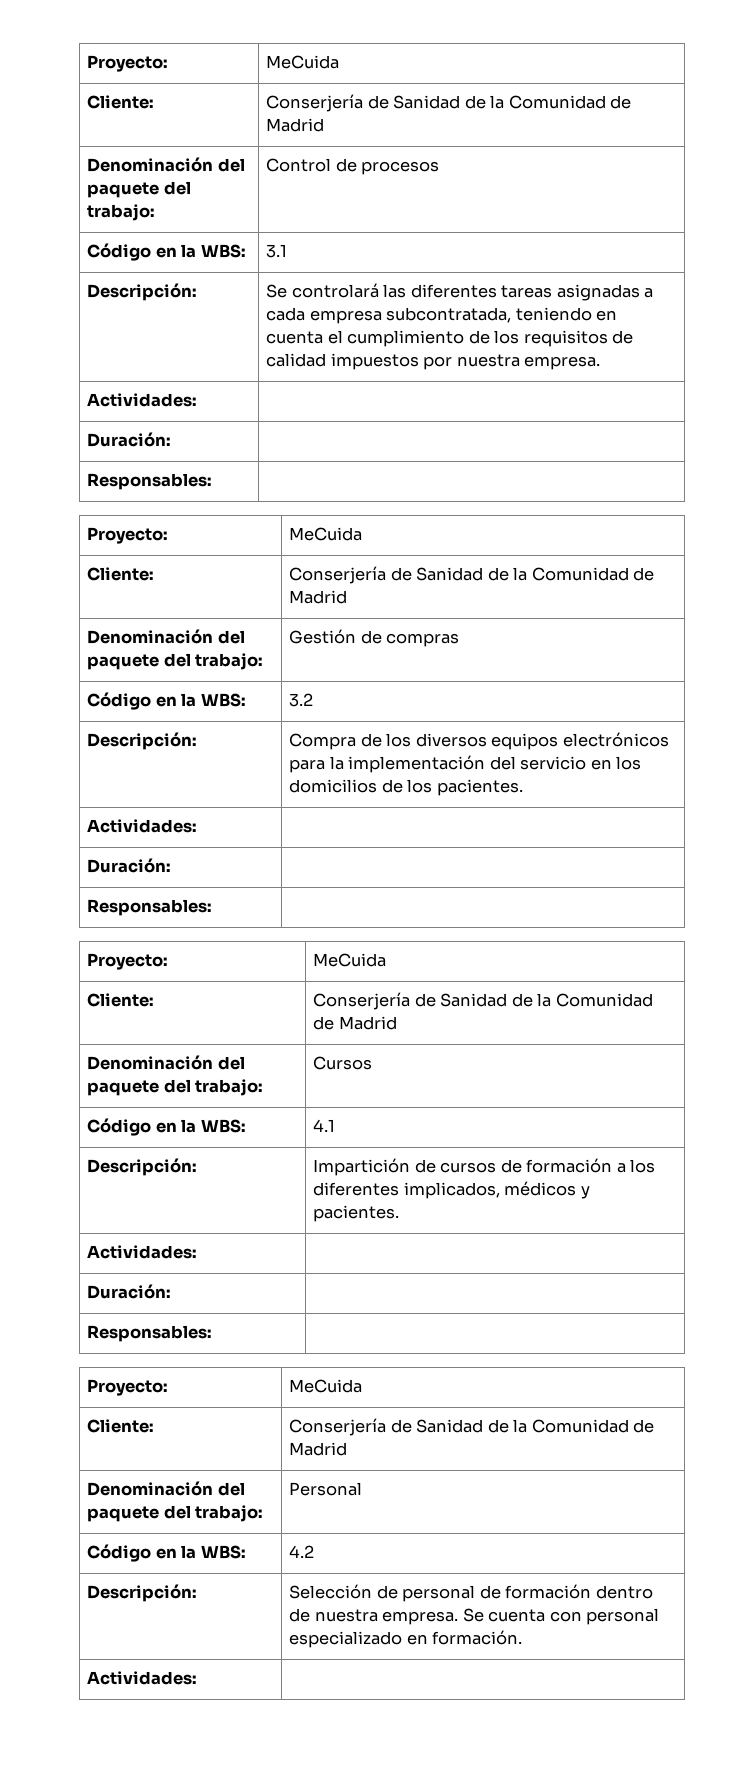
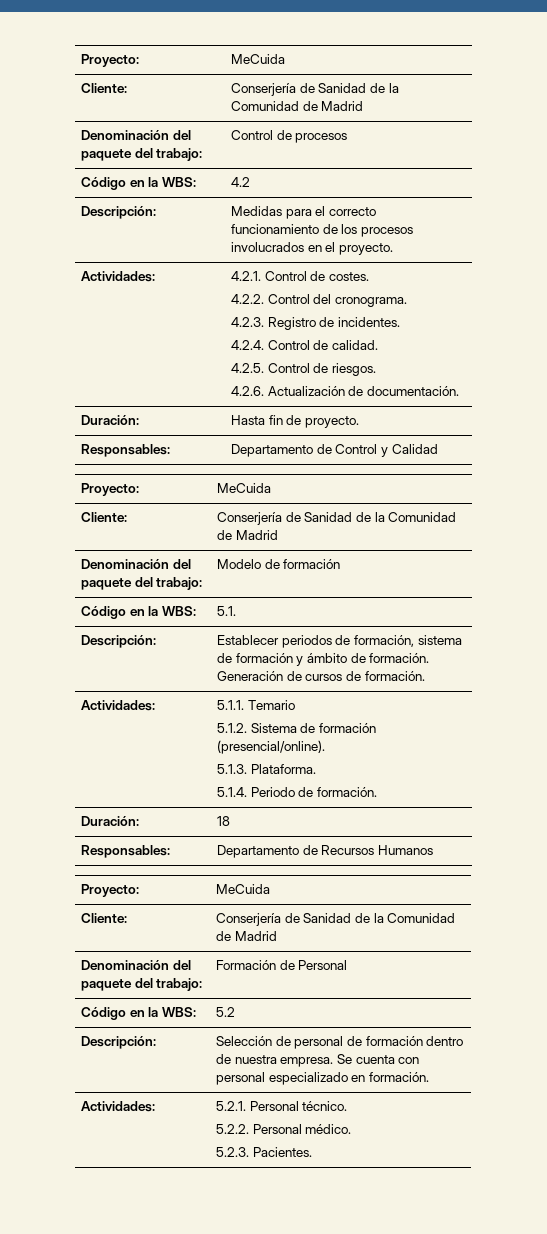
[266,244,288,258] [87,283,198,301] [266,283,654,301] [266,307,618,324] [266,330,634,347] [266,353,601,370] [87,393,198,407] [87,432,172,447] [87,473,213,490] 3.1 // Descripción: | Se controlará las diferentes tareas asignadas a cada empresa subcontratada, teniendo en cuenta el cumplimiento de los requisitos de calidad impuestos por nuestra empresa. // Actividades: | // Duración: | // Responsables: | -> [231,177,251,187] [81,206,157,219] [231,206,377,219] [231,224,414,237] [231,242,394,255] [81,271,156,282] [231,271,370,281] [231,294,408,307] [231,317,401,330] [231,340,379,350] [231,363,377,376] [231,386,460,396] [81,415,140,425] [231,415,360,428] [81,444,171,457] [231,444,438,457] 4.2 // Descripción: | Medidas para el correcto funcionamiento de los procesos involucrados en el proyecto. // Actividades: | 4.2.1. Control de costes. // 4.2.2. Control del cronograma. // 4.2.3. Registro de incidentes. // 4.2.4. Control de calidad. // 4.2.5. Control de riesgos. // 4.2.6. Actualización de documentación. // Duración: | Hasta fin de proyecto. // Responsables: | Departamento de Control y Calidad
[289,629,460,647] [87,692,246,710] [289,693,314,707] [87,732,198,750] [289,732,669,750] [289,755,642,773] [289,779,523,796] [87,819,198,833] [87,858,172,873] [87,899,213,916] Gestión de compras // Código en la WBS: | 3.2 // Descripción: | Compra de los diversos equipos electrónicos para la implementación del servicio en los domicilios de los pacientes. // Actividades: | // Duración: | // Responsables: | -> [217,559,341,569] [81,606,197,619] [217,606,237,616] [81,635,157,648] [217,635,462,648] [217,653,430,666] [217,671,425,681] [81,700,156,711] [217,700,295,710] [217,723,377,733] [217,740,326,754] [217,764,316,774] [217,787,378,797] [81,816,140,826] [217,816,231,826] [81,845,171,858] [217,845,434,858] Modelo de formación // Código en la WBS: | 5.1. // Descripción: | Establecer periodos de formación, sistema de formación y ámbito de formación. Generación de cursos de formación. // Actividades: | 5.1.1. Temario // 5.1.2. Sistema de formación (presencial/online). // 5.1.3. Plataforma. // 5.1.4. Periodo de formación. // Duración: | 18 // Responsables: | Departamento de Recursos Humanos
[313,1056,373,1070] [87,1118,246,1136] [313,1119,336,1132] [87,1158,198,1176] [313,1158,656,1176] [313,1181,590,1199] [313,1205,400,1222] [87,1245,198,1259] [87,1284,172,1299] [87,1325,213,1342] [87,1379,169,1396] [289,1379,363,1393] [87,1419,155,1433] [289,1418,655,1436] [289,1442,348,1456] [87,1481,245,1496] [87,1505,264,1522] Cursos // Código en la WBS: | 4.1 // Descripción: | Impartición de cursos de formación a los diferentes implicados, médicos y pacientes. // Actividades: | // Duración: | // Responsables: | // Proyecto: | MeCuida // Cliente: | Conserjería de Sanidad de la Comunidad de Madrid // Denominación del paquete del trabajo: | -> [216,960,295,970] Formación de
[289,1545,315,1558] 4.2 -> [216,1007,236,1017] 5.2
(198, 1678) none -> [216,1101,348,1111] [216,1124,352,1134] [216,1147,312,1157] 5.2.1. Personal técnico. // 5.2.2. Personal médico. // 5.2.3. Pacientes.

